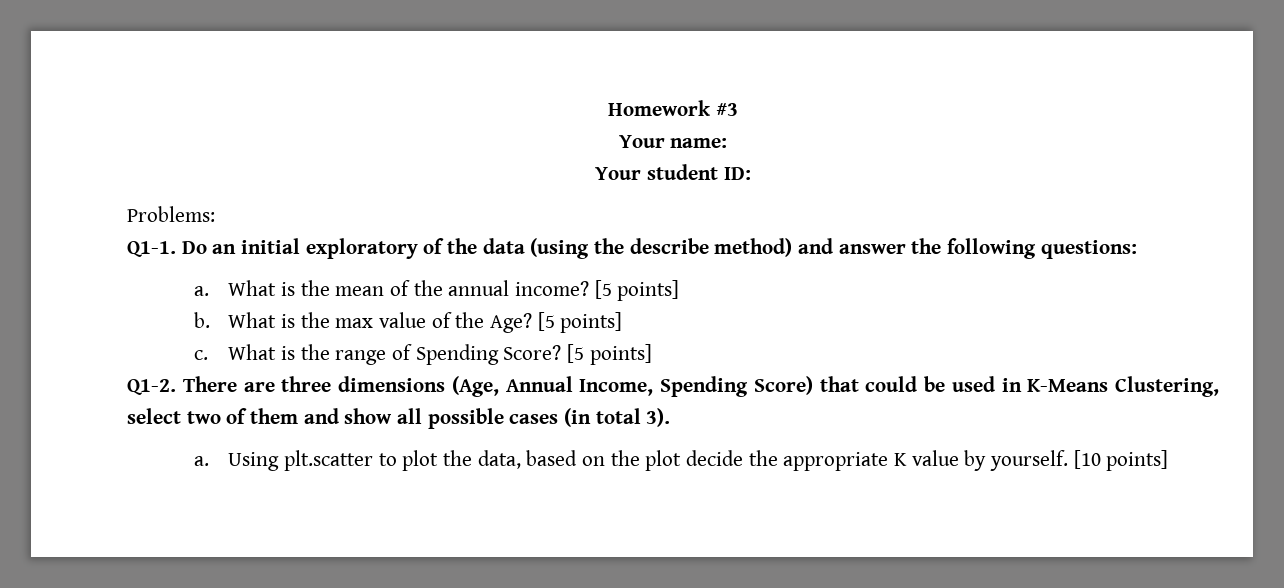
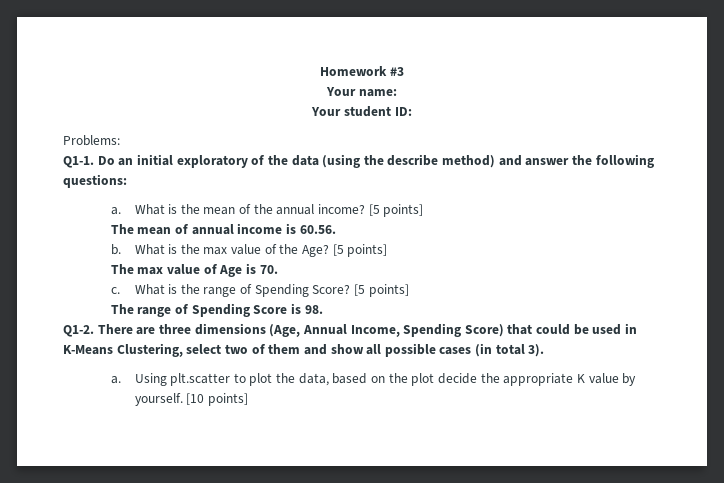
(680, 290) none -> [110,223,336,235] // The mean of annual income is 60.56.
(623, 322) none -> [110,263,278,277] // The max value of Age is 70.
(652, 354) none -> [110,303,323,317] // The range of Spending Score is 98.

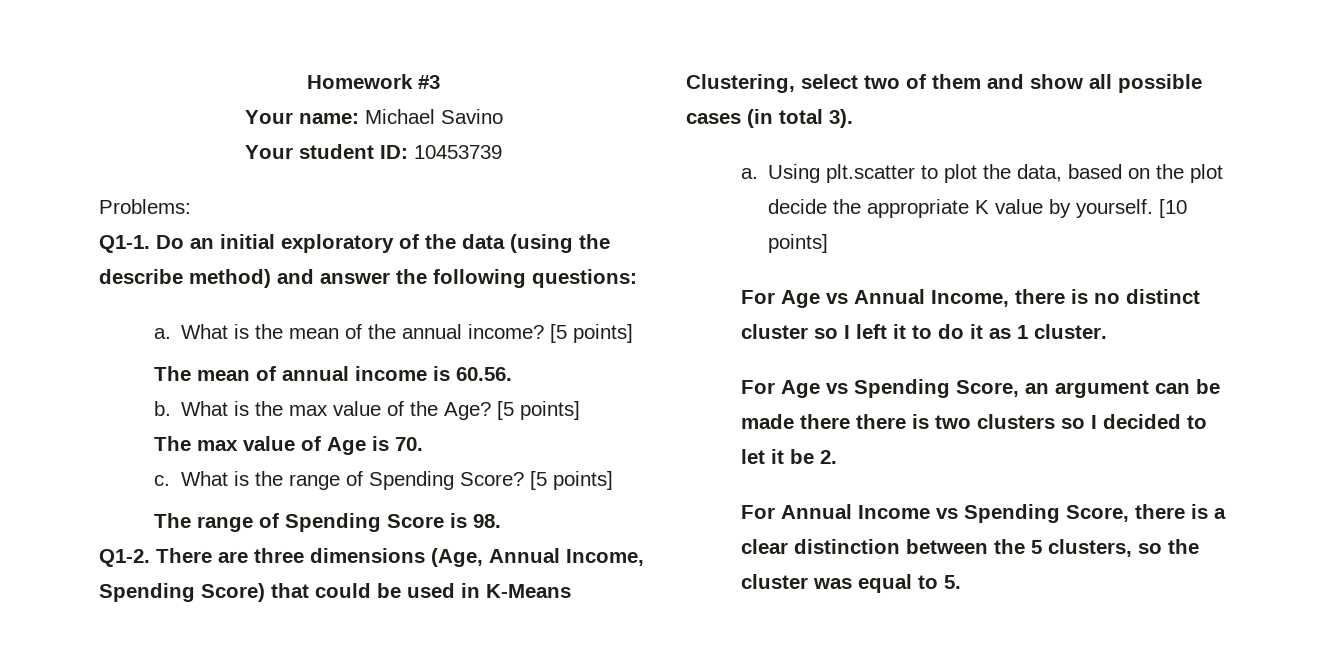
(397, 93) none -> [364,109,503,124] Michael Savino
(412, 111) none -> [414,145,502,159] 10453739
(248, 399) none -> [740,289,1200,308] [740,324,1107,339] [740,379,1220,398] [740,414,1207,429] [740,449,837,464] [740,504,1226,523] [740,539,1199,557] [740,574,961,593] // For Age vs Annual Income, there is no distinct cluster so I left it to do it as 1 cluster. // For Age vs Spending Score, an argument can be made there there is two clusters so I decided to let it be 2. // For Annual Income vs Spending Score, there is a clear distinction between the 5 clusters, so the cluster was equal to 5.

